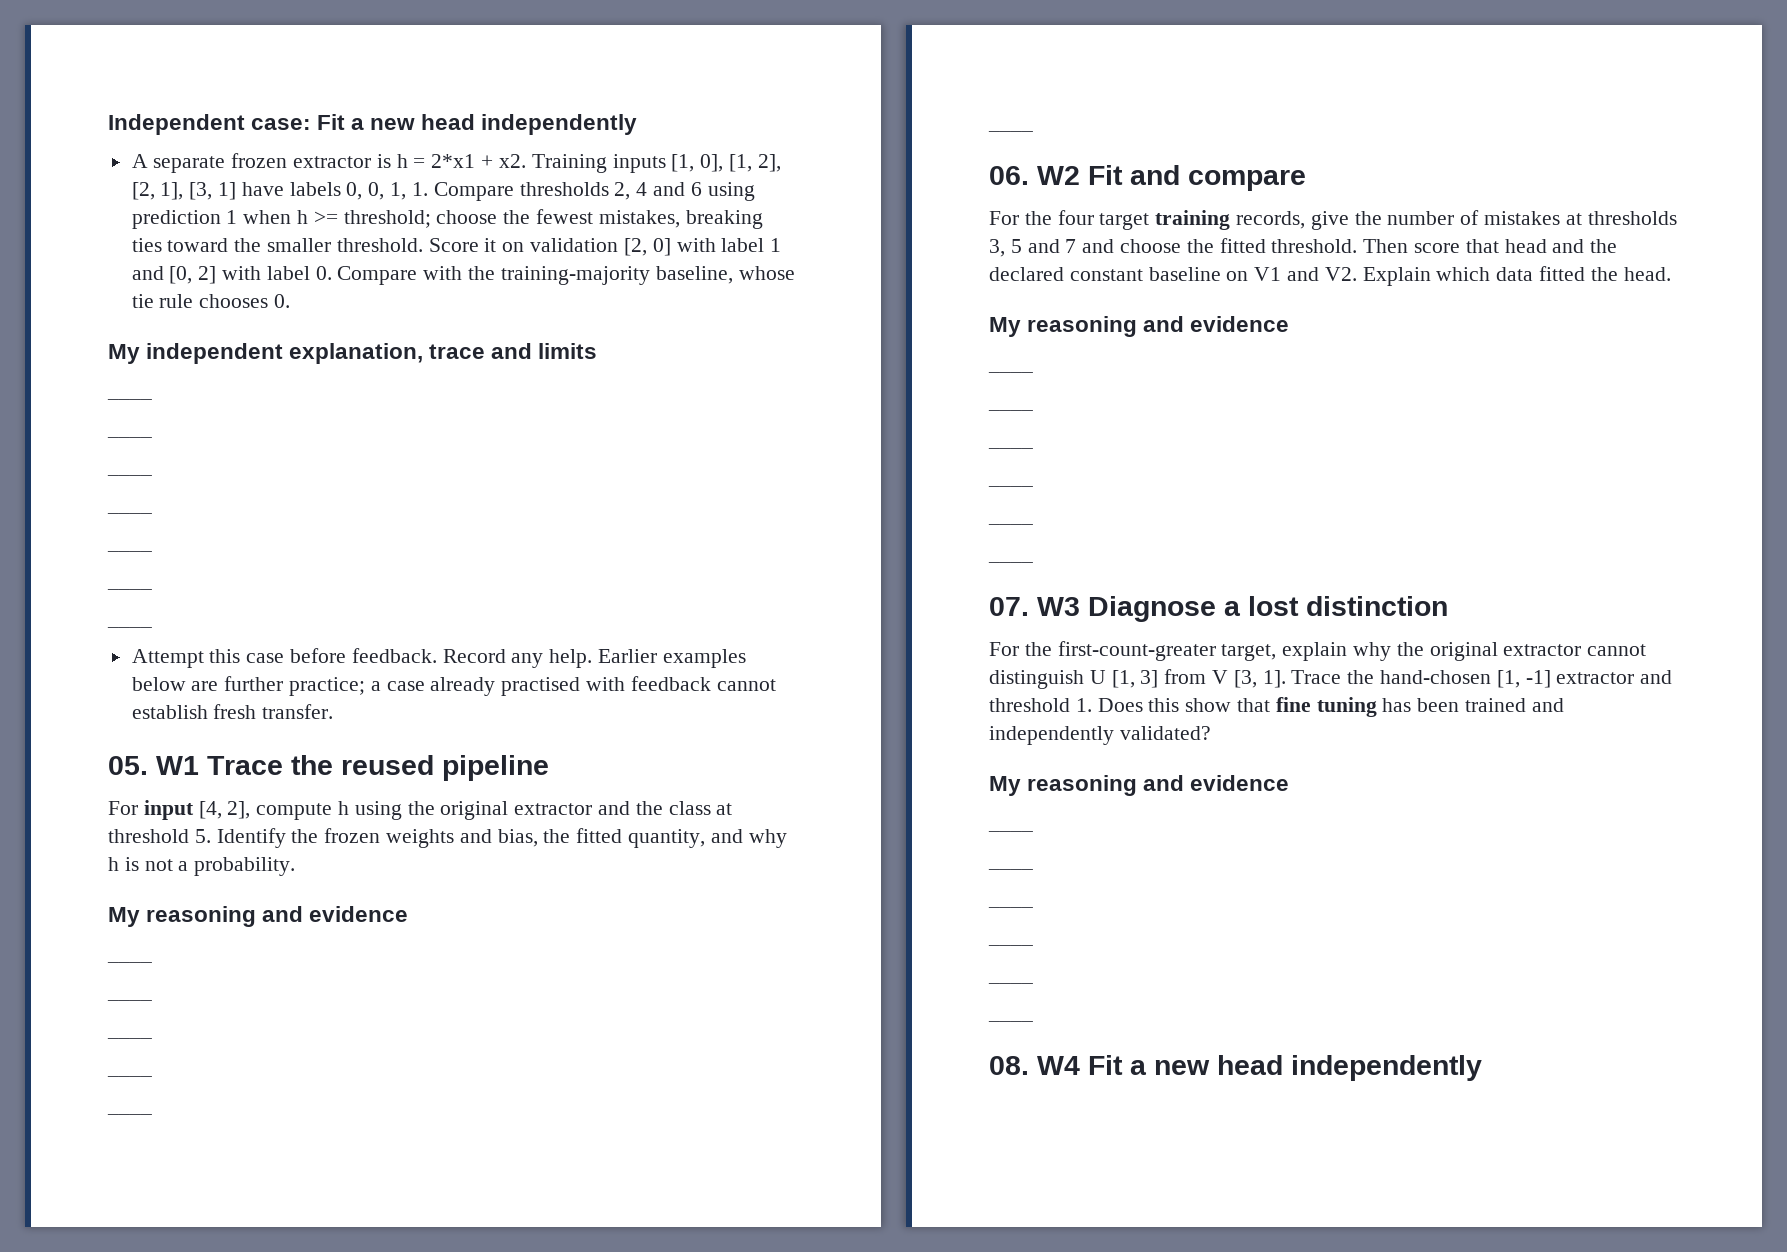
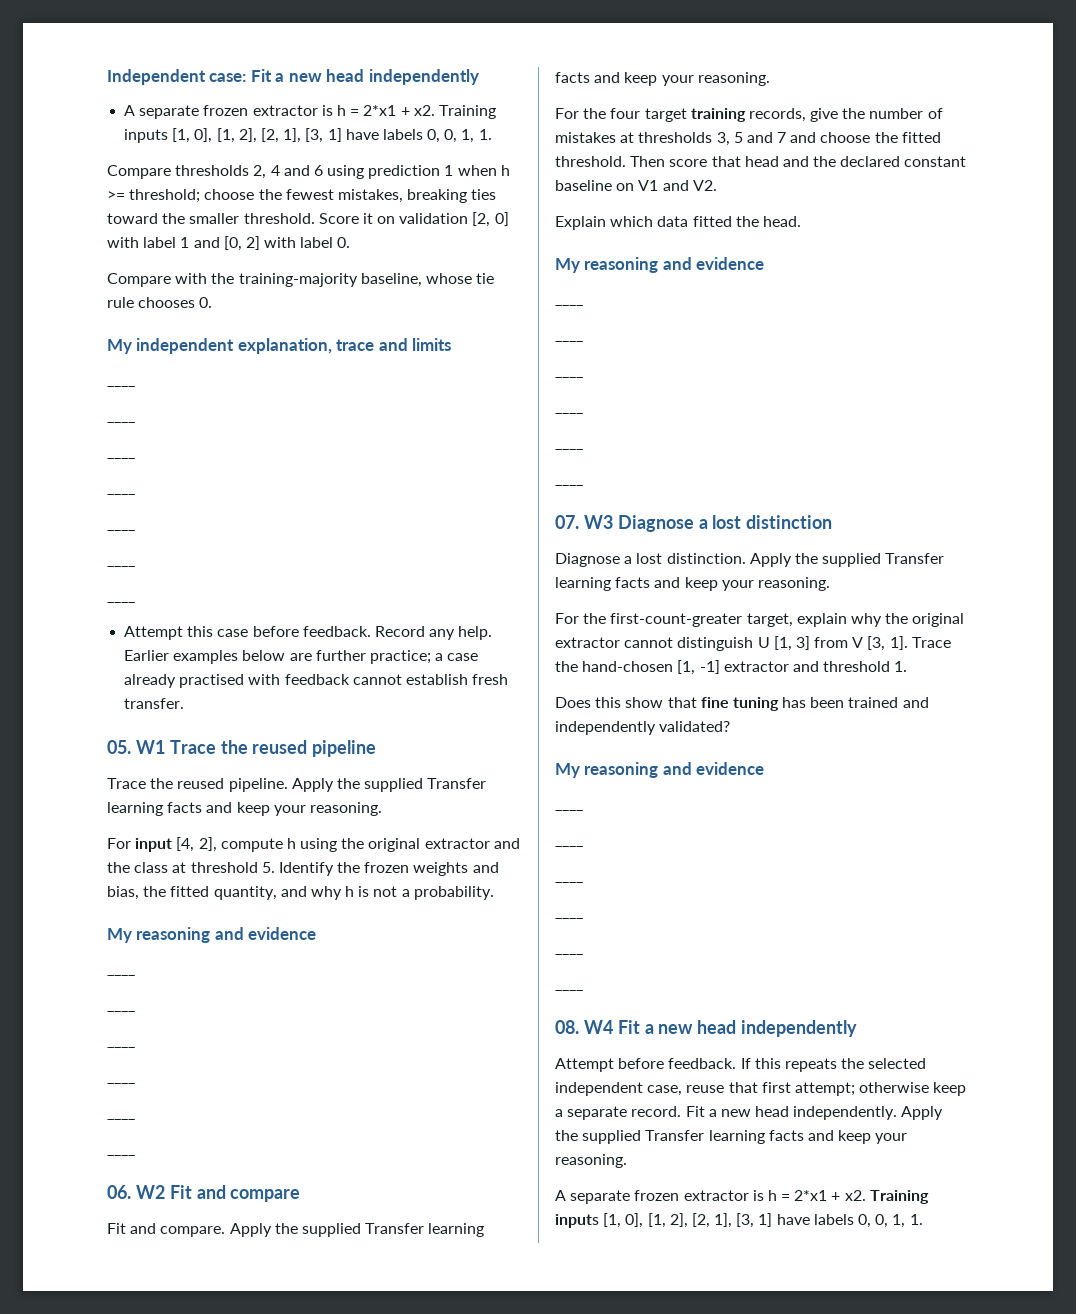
(428, 189) none -> (492, 134) //
(332, 273) none -> (351, 242) //
(549, 768) none -> [107,778,487,792] [107,802,382,816] // Trace the reused pipeline. Apply the supplied Transfer learning facts and keep your reasoning.
(1306, 180) none -> [107,1223,485,1237] [555,72,770,86] // Fit and compare. Apply the supplied Transfer learning facts and keep your reasoning.
(1357, 274) none -> (717, 185) //
(1448, 606) none -> [555,553,945,567] [555,577,830,591] // Diagnose a lost distinction. Apply the supplied Transfer learning facts and keep your reasoning.
(1092, 705) none -> (908, 666) //
(1482, 1068) none -> [555,1058,927,1072] [555,1082,967,1096] [555,1106,944,1120] [555,1130,908,1144] [555,1154,627,1168] [555,1190,929,1204] [555,1213,923,1228] // Attempt before feedback. If this repeats the selected independent case, reuse that first attempt; otherwise keep a separate record. Fit a new head independently. Apply the supplied Transfer learning facts and keep your reasoning. // A separate frozen extractor is h = 2*x1 + x2. Training inputs [1, 0], [1, 2], [2, 1], [3, 1] have labels 0, 0, 1, 1.

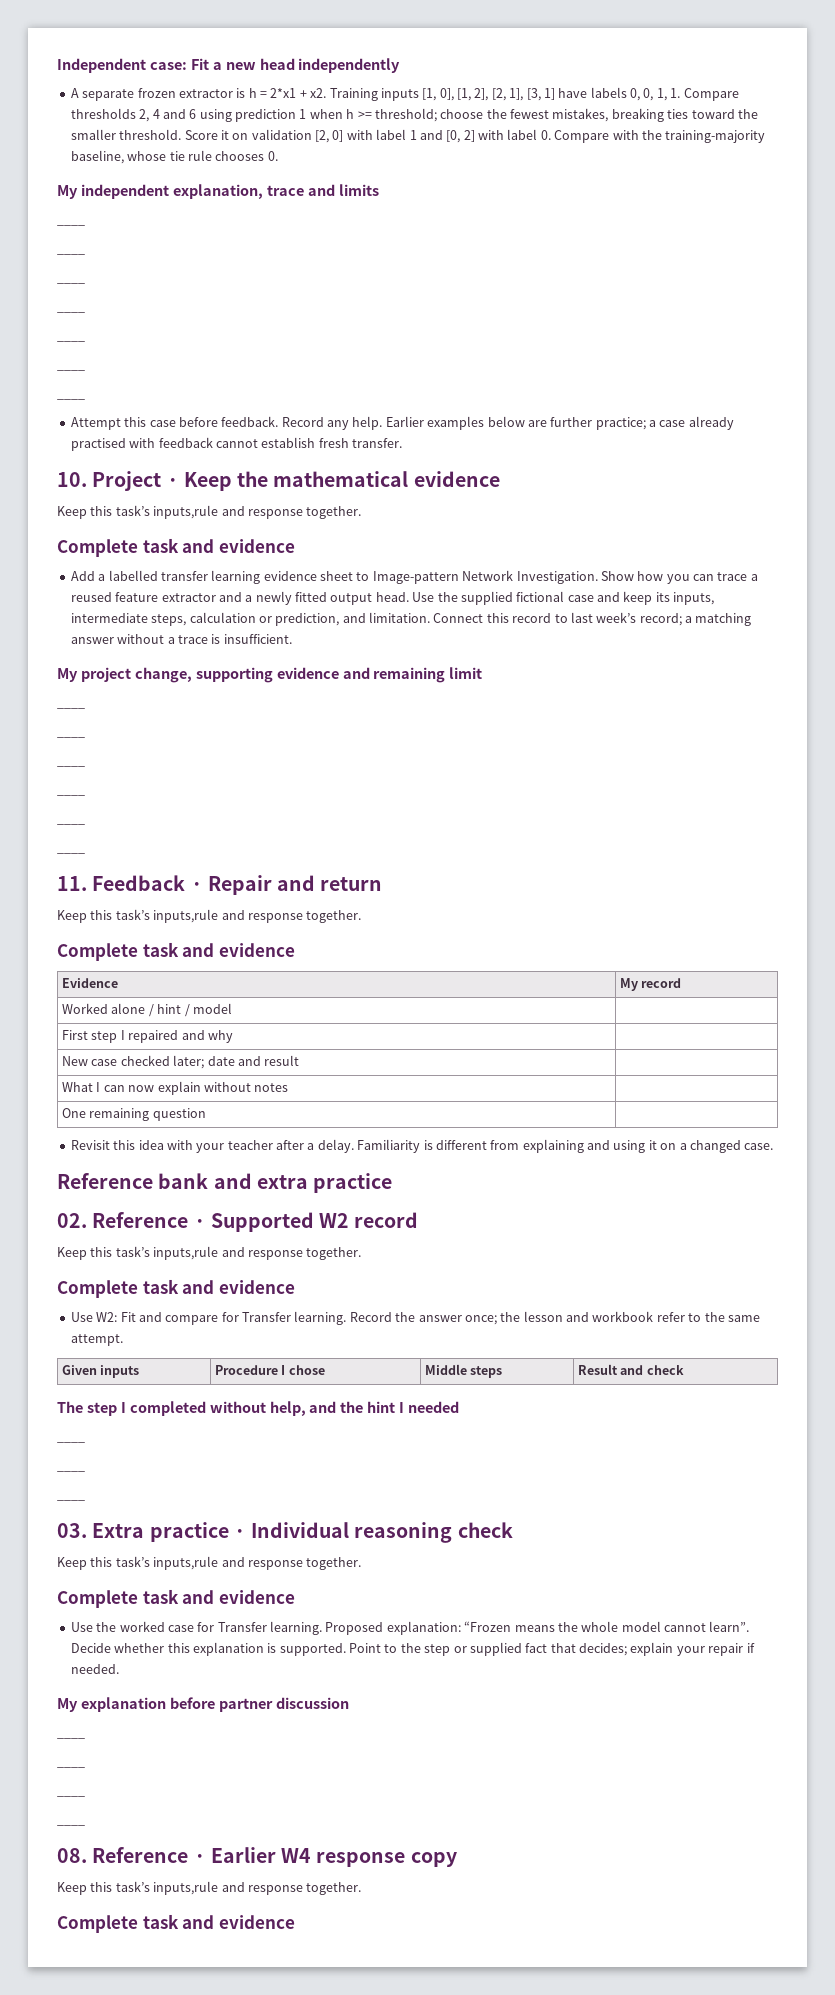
(492, 134) // -> (681, 93) none
(351, 242) // -> (551, 135) none
[107,740,377,757] [107,778,487,792] [107,802,382,816] [107,837,520,852] [107,862,499,876] [107,886,494,900] [107,927,317,943] [107,974,135,976] [107,1010,135,1012] [107,1046,135,1048] [107,1082,135,1084] [107,1118,135,1120] [107,1154,135,1156] [107,1185,301,1202] [107,1223,485,1237] [555,72,770,86] [555,108,943,122] [555,132,941,146] [555,156,967,167] [555,180,717,191] [555,216,801,230] [555,257,765,273] [555,304,583,306] [555,340,583,342] [555,376,583,378] [555,412,583,414] [555,448,583,450] [555,484,583,486] [555,515,833,532] [555,553,945,567] [555,577,830,591] [555,613,965,627] [555,636,951,651] [555,660,908,675] [555,697,929,711] [555,721,731,735] [555,762,765,778] [555,809,583,811] [555,845,583,847] 05. W1 Trace the reused pipeline // Trace the reused pipeline. Apply the supplied Transfer learning facts and keep your reasoning. // For input [4, 2], compute h using the original extractor and the class at threshold 5. Identify the frozen weights and bias, the fitted quantity, and why h is not a probability. // My reasoning and evidence // ____ // ____ // ____ // ____ // ____ // ____ // 06. W2 Fit and compare // Fit and compare. Apply the supplied Transfer learning facts and keep your reasoning. // For the four target training records, give the number of mistakes at thresholds 3, 5 and 7 and choose the fitted threshold. Then score that head and the declared constant baseline on V1 and V2. // Explain which data fitted the head. // My reasoning and evidence // ____ // ____ // ____ // ____ // ____ // ____ // 07. W3 Diagnose a lost distinction // Diagnose a lost distinction. Apply the supplied Transfer learning facts and keep your reasoning. // For the first-count-greater target, explain why the original extractor cannot distinguish U [1, 3] from V [3, 1]. Trace the hand-chosen [1, -1] extractor and threshold 1. // Does this show that fine tuning has been trained and independently validated? // My reasoning and evidence // ____ // ____ -> [57,471,500,491] [57,505,362,519] [57,538,295,557] [70,570,758,584] [70,591,715,605] [70,612,752,626] [70,634,292,644] [57,667,483,683] [57,707,85,709] [57,736,85,738] [57,765,85,767] [57,794,85,796] [57,823,85,825] [57,852,85,854] [57,875,383,895] [57,909,362,923] [57,942,295,961] [62,978,119,988] [620,978,682,991] [62,1003,232,1017] [62,1030,233,1043] [62,1055,300,1069] [62,1081,289,1095] [62,1108,206,1121] [70,1139,774,1153] [57,1173,393,1193] [57,1212,419,1232] [57,1246,362,1260] [57,1279,295,1298] [70,1311,760,1325] [70,1334,123,1346] [62,1365,140,1378] [215,1365,325,1375] [425,1364,503,1378] [578,1364,684,1375] [57,1401,460,1416] [57,1441,85,1443] [57,1470,85,1472] [57,1499,85,1501] [57,1522,513,1543] [57,1556,362,1570] [57,1589,295,1608] [70,1621,750,1635] [70,1642,755,1656] [70,1664,119,1674] [57,1697,349,1712] 10. Project · Keep the mathematical evidence // Keep this task’s inputs,rule and response together. // Complete task and evidence // Add a labelled transfer learning evidence sheet to Image-pattern Network Investigation. Show how you can trace a reused feature extractor and a newly fitted output head. Use the supplied fictional case and keep its inputs, intermediate steps, calculation or prediction, and limitation. Connect this record to last week’s record; a matching answer without a trace is insufficient. // My project change, supporting evidence and remaining limit // ____ // ____ // ____ // ____ // ____ // ____ // 11. Feedback · Repair and return // Keep this task’s inputs,rule and response together. // Complete task and evidence // Evidence | My record // Worked alone / hint / model | // First step I repaired and why | // New case checked later; date and result | // What I can now explain without notes | // One remaining question | // Revisit this idea with your teacher after a delay. Familiarity is different from explaining and using it on a changed case. // Reference bank and extra practice // 02. Reference · Supported W2 record // Keep this task’s inputs,rule and response together. // Complete task and evidence // Use W2: Fit and compare for Transfer learning. Record the answer once; the lesson and workbook refer to the same attempt. // Given inputs | Procedure I chose | Middle steps | Result and check // The step I completed without help, and the hint I needed // ____ // ____ // ____ // 03. Extra practice · Individual reasoning check // Keep this task’s inputs,rule and response together. // Complete task and evidence // Use the worked case for Transfer learning. Proposed explanation: “Frozen means the whole model cannot learn”. Decide whether this explanation is supported. Point to the step or supplied fact that decides; explain your repair if needed. // My explanation before partner discussion
[583,1020,858,1037] [555,1058,927,1072] [555,1082,967,1096] [555,1106,944,1120] [555,1130,908,1144] [555,1154,627,1168] [555,1190,929,1204] [555,1213,923,1228] W4 Fit a new head independently // Attempt before feedback. If this repeats the selected independent case, reuse that first attempt; otherwise keep a separate record. Fit a new head independently. Apply the supplied Transfer learning facts and keep your reasoning. // A separate frozen extractor is h = 2*x1 + x2. Training inputs [1, 0], [1, 2], [2, 1], [3, 1] have labels 0, 0, 1, 1. -> [92,1847,457,1867] [57,1881,362,1895] [57,1914,295,1933] Reference · Earlier W4 response copy // Keep this task’s inputs,rule and response together. // Complete task and evidence

